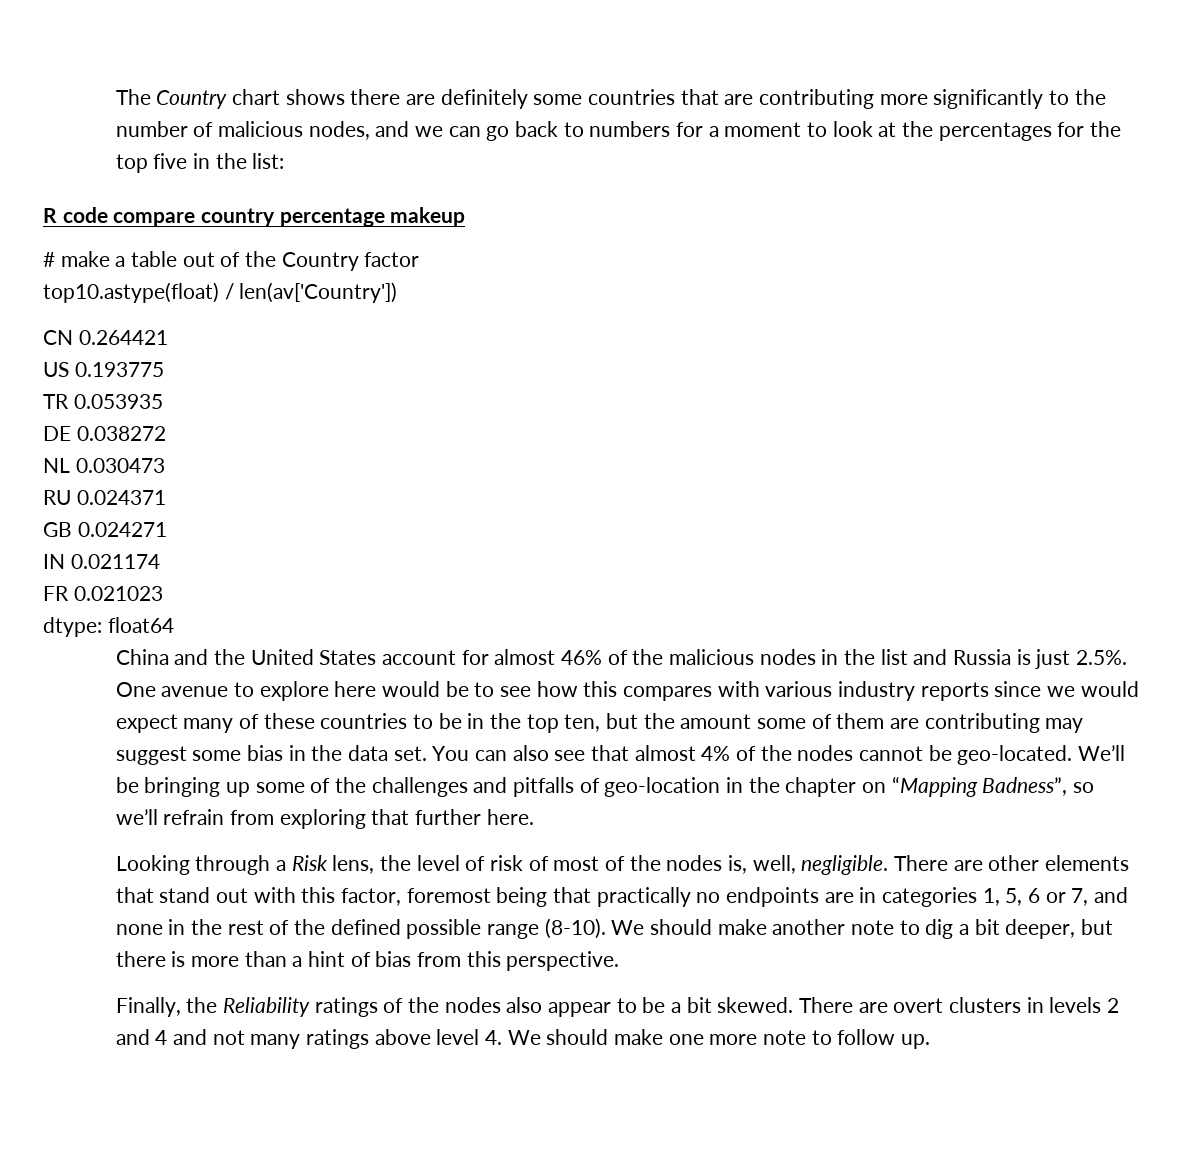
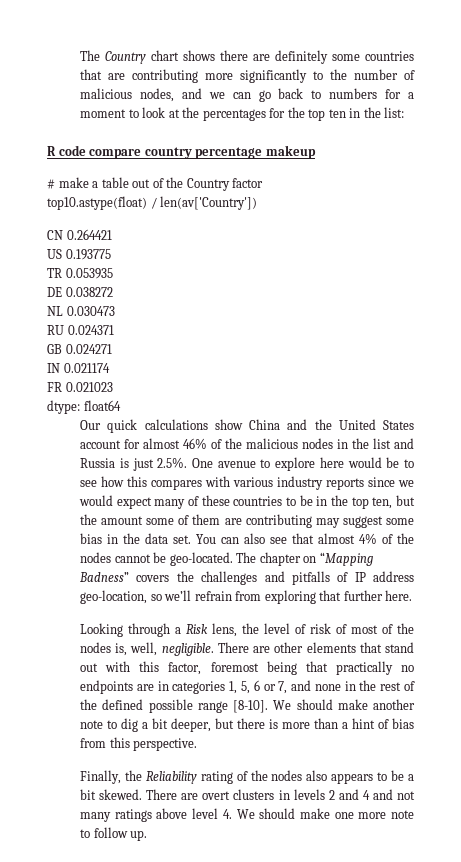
[153,153,188,169] five -> [328,109,346,118] ten
(174, 625) none -> [80,419,243,433] Our quick calculations show
[1078,745,1126,761] [115,777,331,797] We’ll be bringing up some of -> [236,552,373,566] [79,572,170,582] The chapter on “Mapping Badness” covers
[604,776,1068,797] geo-location in the chapter on “Mapping Badness”, -> [354,571,415,582] [80,590,148,604] IP address geo-location,
[544,918,606,939] (8-10). -> [233,700,269,713] [8-10].
[314,997,378,1017] ratings -> [200,771,233,784] rating
[548,1002,612,1017] appear -> [331,773,374,784] appears

